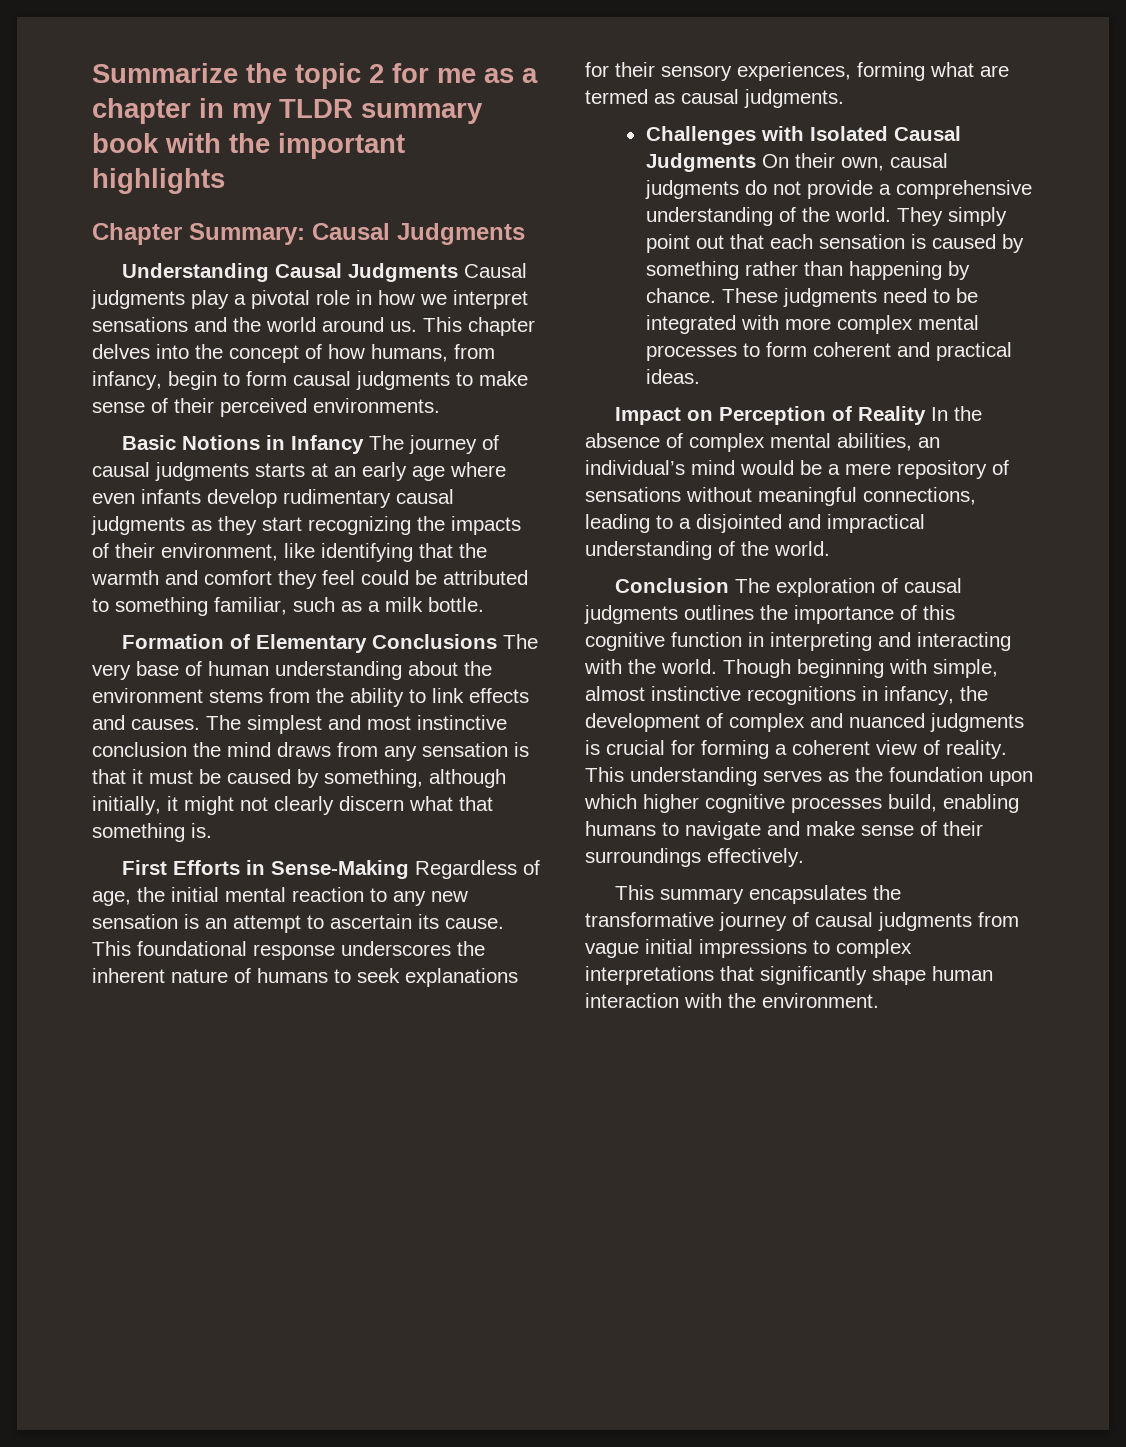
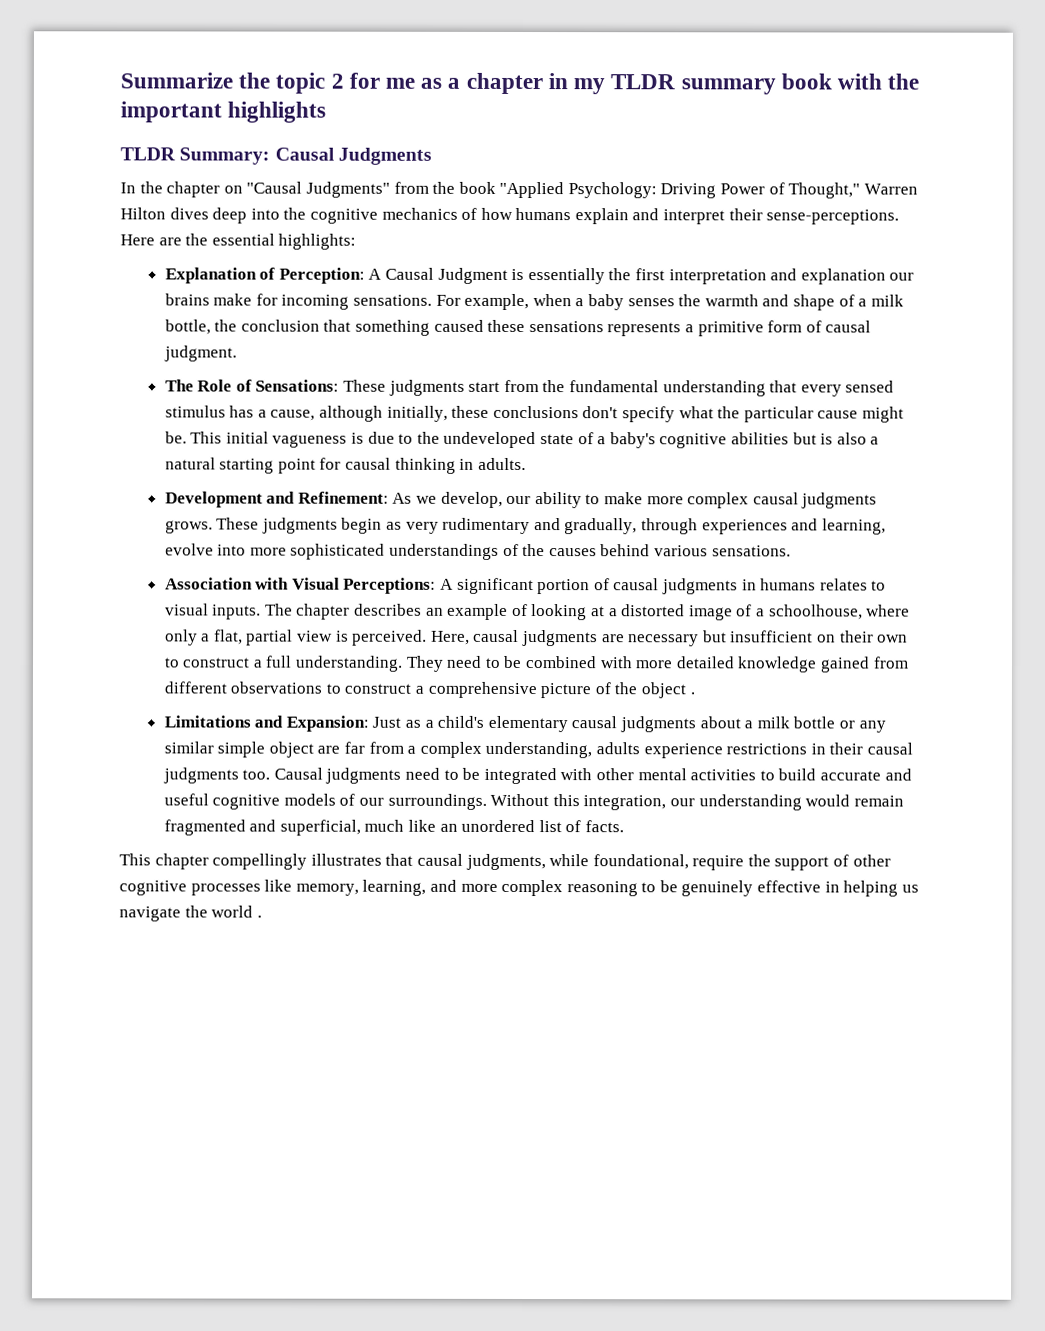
[92,223,182,245] Chapter -> [120,147,176,161] TLDR
[122,263,528,282] [91,290,528,309] [92,317,535,336] [92,344,495,363] [92,371,528,390] [92,398,440,417] [122,435,500,454] [92,462,506,481] [92,489,454,508] [91,516,521,535] [92,543,487,562] [91,570,528,589] [92,597,484,616] [122,634,539,653] [92,661,492,680] [92,688,529,707] [92,715,507,734] [92,742,529,761] [92,769,506,788] [92,796,493,815] [92,823,212,842] [122,860,541,879] [92,887,468,906] [92,914,504,933] [92,941,485,960] [92,968,518,987] [585,62,1009,81] [585,89,844,108] [645,126,961,145] [645,153,948,172] [644,180,1032,199] [645,207,1007,226] [645,234,1024,253] [645,261,970,280] [645,288,778,303] Understanding Causal Judgments Causal judgments play a pivotal role in how we interpret sensations and the world around us. This chapter delves into the concept of how humans, from infancy, begin to form causal judgments to make sense of their perceived environments. // Basic Notions in Infancy The journey of causal judgments starts at an early age where even infants develop rudimentary causal judgments as they start recognizing the impacts of their environment, like identifying that the warmth and comfort they feel could be attributed to something familiar, such as a milk bottle. // Formation of Elementary Conclusions The very base of human understanding about the environment stems from the ability to link effects and causes. The simplest and most instinctive conclusion the mind draws from any sensation is that it must be caused by something, although initially, it might not clearly discern what that something is. // First Efforts in Sense-Making Regardless of age, the initial mental reaction to any new sensation is an attempt to ascertain its cause. This foundational response underscores the inherent nature of humans to seek explanations for their sensory experiences, forming what are termed as causal judgments. // Challenges with Isolated Causal Judgments On their own, causal judgments do not provide a comprehensive understanding of the world. They simply point out that each sensation is caused by something rather than happening by chance. These -> [120,181,918,199] [120,207,900,225] [120,233,357,250] [164,267,915,285] [164,293,904,311] [164,319,872,337] [163,345,237,362] [164,379,895,397] [164,405,904,423] [164,431,880,449] [164,457,526,474] [164,491,878,509] [164,517,886,535] [164,543,791,560] [164,577,887,595] [164,603,911,621] [164,629,909,647] [163,655,909,673] [163,681,695,699] [163,715,886,733] [163,741,913,759] [162,767,323,784] In the chapter on "Causal Judgments" from the book "Applied Psychology: Driving Power of Thought," Warren Hilton dives deep into the cognitive mechanics of how humans explain and interpret their sense-perceptions. Here are the essential highlights: // Explanation of Perception: A Causal Judgment is essentially the first interpretation and explanation our brains make for incoming sensations. For example, when a baby senses the warmth and shape of a milk bottle, the conclusion that something caused these sensations represents a primitive form of causal judgment. // The Role of Sensations: These judgments start from the fundamental understanding that every sensed stimulus has a cause, although initially, these conclusions don't specify what the particular cause might be. This initial vagueness is due to the undeveloped state of a baby's cognitive abilities but is also a natural starting point for causal thinking in adults. // Development and Refinement: As we develop, our ability to make more complex causal judgments grows. These judgments begin as very rudimentary and gradually, through experiences and learning, evolve into more sophisticated understandings of the causes behind various sensations. // Association with Visual Perceptions: A significant portion of causal judgments in humans relates to visual inputs. The chapter describes an example of looking at a distorted image of a schoolhouse, where only a flat, partial view is perceived. Here, causal judgments are necessary but insufficient on their own to construct a full understanding. They need to be combined with more detailed knowledge gained from different observations to construct a comprehensive picture of the object . // Limitations and Expansion: Just as a child's elementary causal judgments about a milk bottle or any similar simple object are far from a complex understanding, adults experience restrictions in their causal judgments too. Causal
[784,315,979,334] [645,342,1012,361] [645,369,700,384] [615,406,983,425] [585,433,940,452] [585,460,1009,479] [585,487,976,506] [585,514,925,533] [585,541,830,560] [615,578,963,597] [584,605,955,624] [585,632,1011,651] [584,659,998,678] [585,686,988,705] [585,713,1024,732] [585,740,1007,759] [585,767,1033,786] [584,794,1019,813] [585,821,983,840] [585,848,804,867] [615,885,902,904] [585,912,1019,931] [585,939,912,958] [585,966,993,985] [585,993,879,1008] more complex mental processes to form coherent and practical ideas. // Impact on Perception of Reality In the absence of complex mental abilities, an individual’s mind would be a mere repository of sensations without meaningful connections, leading to a disjointed and impractical understanding of the world. // Conclusion The exploration of causal judgments outlines the importance of this cognitive function in interpreting and interacting with the world. Though beginning with simple, almost instinctive recognitions in infancy, the development of complex and nuanced judgments is crucial for forming a coherent view of reality. This understanding serves as the foundation upon which higher cognitive processes build, enabling humans to navigate and make sense of their surroundings effectively. // This summary encapsulates the transformative journey of causal judgments from vague initial impressions to complex interpretations that significantly shape human interaction with the environment. -> [596,768,912,781] [163,793,904,811] [163,819,625,836] [119,853,891,871] [119,879,919,897] [119,905,262,922] other mental activities to build accurate and useful cognitive models of our surroundings. Without this integration, our understanding would remain fragmented and superficial, much like an unordered list of facts. // This chapter compellingly illustrates that causal judgments, while foundational, require the support of other cognitive processes like memory, learning, and more complex reasoning to be genuinely effective in helping us navigate the world .

